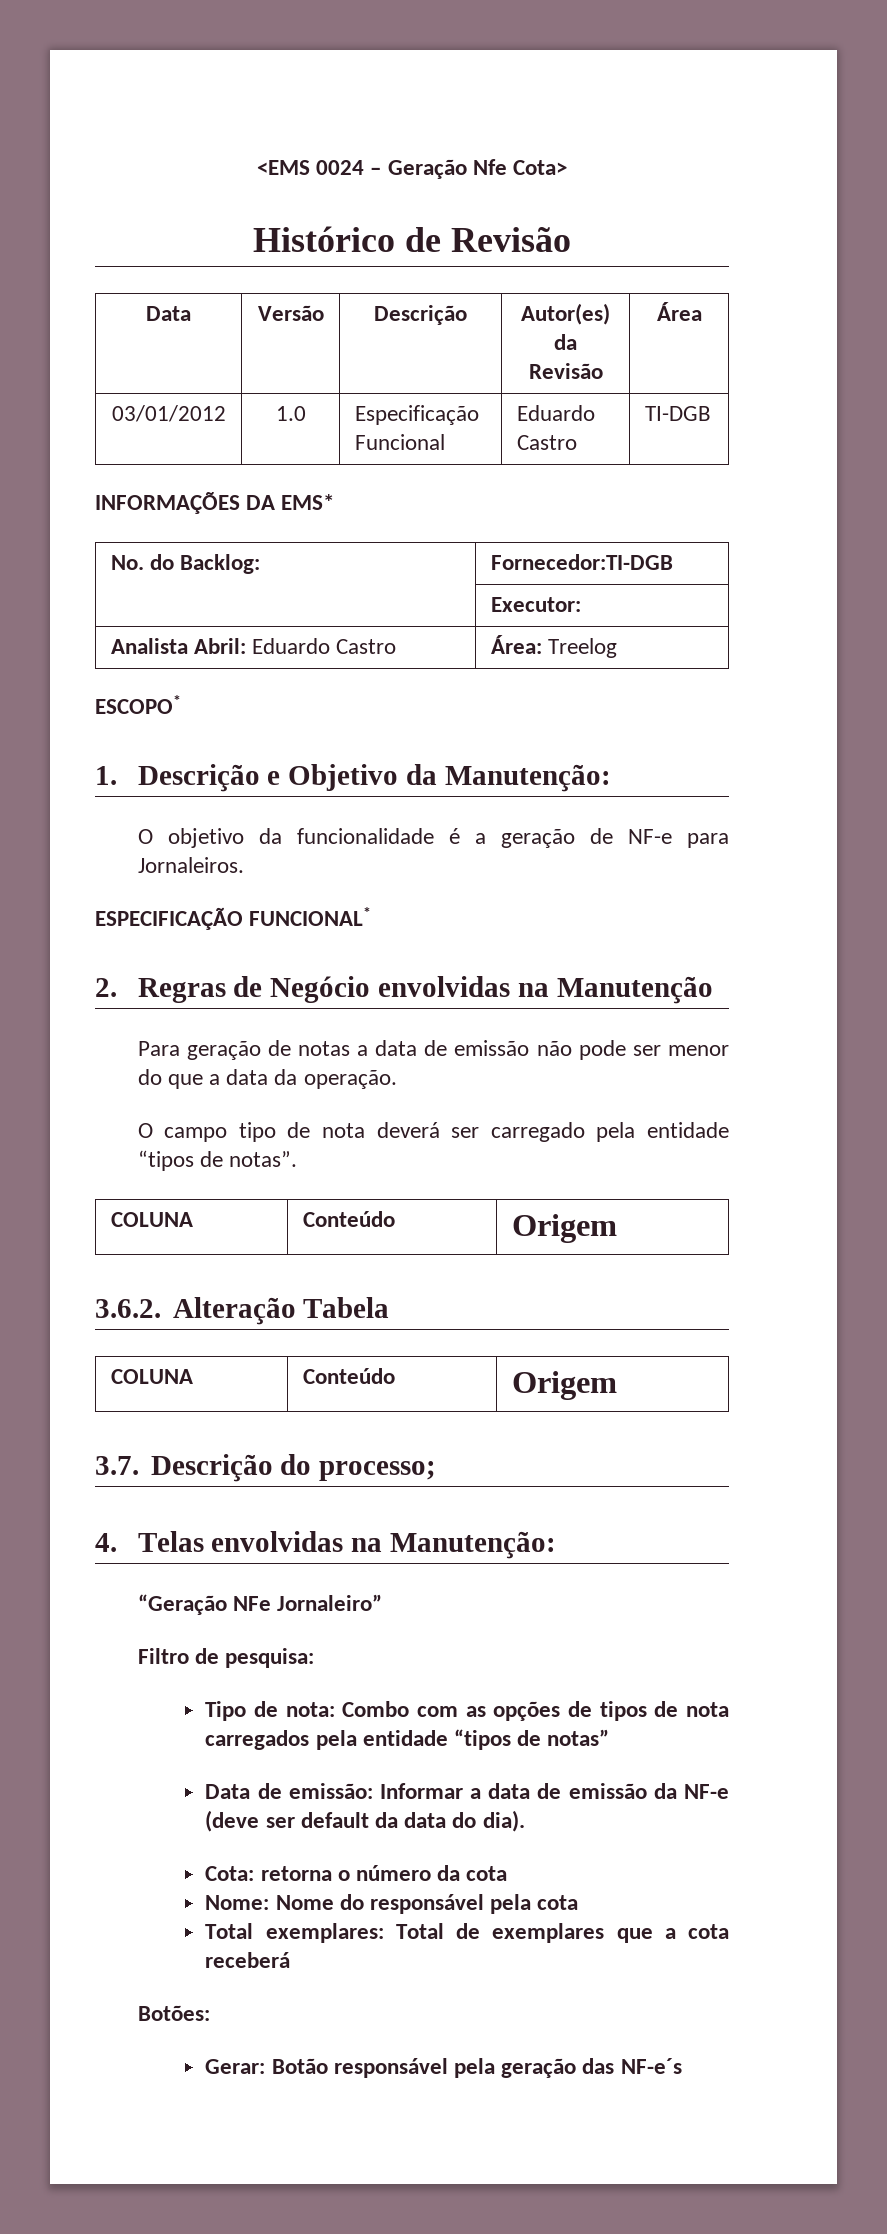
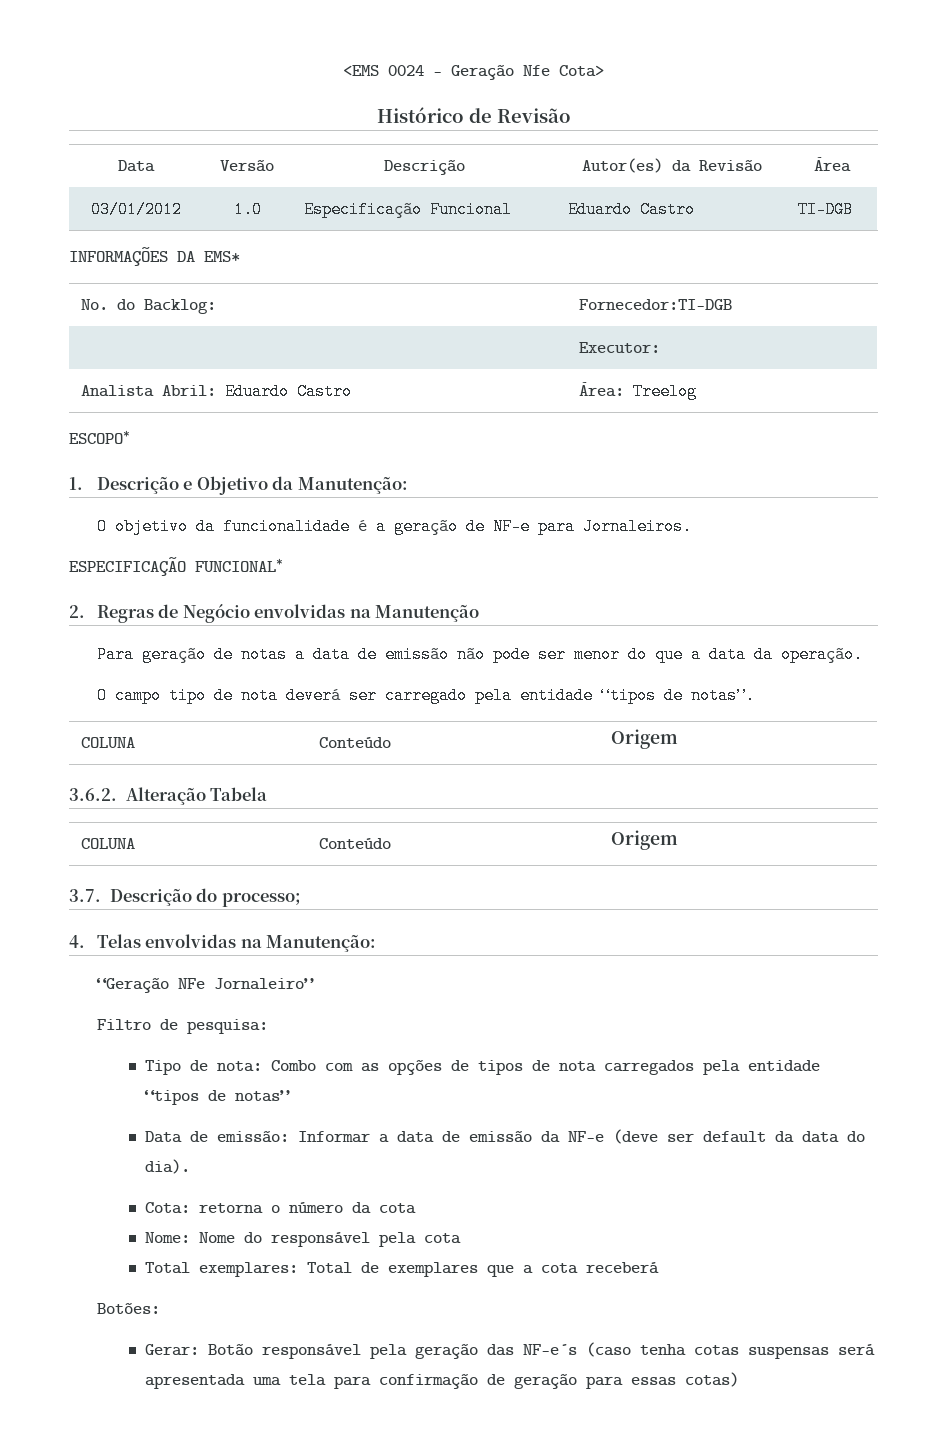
(682, 2066) none -> [585,1342,875,1359] [144,1372,739,1389] (caso tenha cotas suspensas será apresentada uma tela para confirmação de geração para essas cotas)

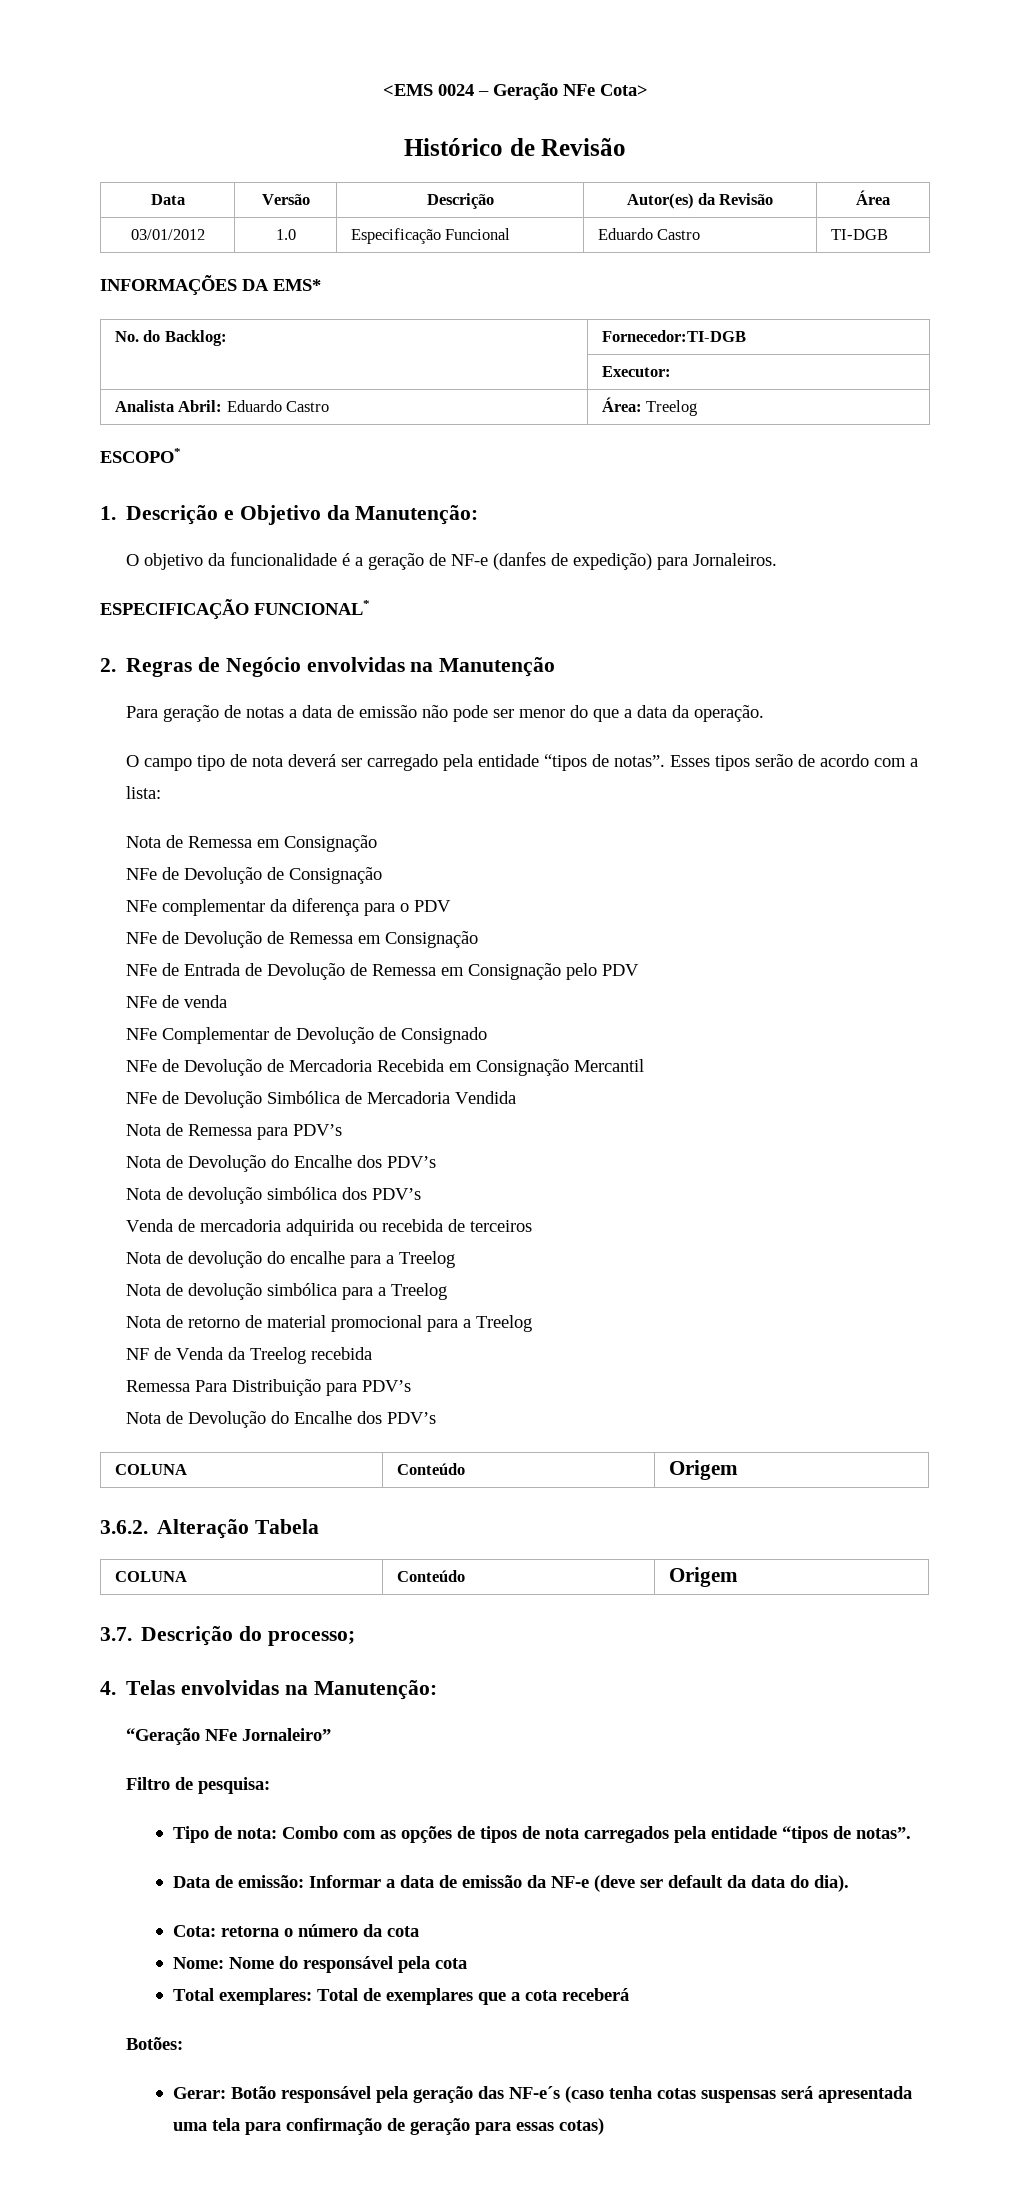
[523,65,550,76] Nfe -> [562,84,595,96] NFe
(530, 526) none -> [493,552,653,570] (danfes de expedição)
(755, 695) none -> [670,754,919,771] [126,786,162,799] [126,835,378,852] [126,867,383,884] [126,898,452,916] [126,931,479,948] [126,963,640,980] [126,995,228,1008] [126,1027,488,1044] [126,1059,645,1076] [126,1091,517,1108] [126,1123,343,1140] [126,1155,437,1172] [126,1187,422,1204] [126,1219,533,1236] [126,1251,456,1268] [126,1283,448,1300] [126,1315,533,1332] [126,1347,373,1364] [126,1379,412,1396] [126,1411,437,1428] Esses tipos serão de acordo com a lista: // Nota de Remessa em Consignação // NFe de Devolução de Consignação // NFe complementar da diferença para o PDV // NFe de Devolução de Remessa em Consignação // NFe de Entrada de Devolução de Remessa em Consignação pelo PDV // NFe de venda // NFe Complementar de Devolução de Consignado // NFe de Devolução de Mercadoria Recebida em Consignação Mercantil // NFe de Devolução Simbólica de Mercadoria Vendida // Nota de Remessa para PDV’s // Nota de Devolução do Encalhe dos PDV’s // Nota de devolução simbólica dos PDV’s // Venda de mercadoria adquirida ou recebida de terceiros // Nota de devolução do encalhe para a Treelog // Nota de devolução simbólica para a Treelog // Nota de retorno de material promocional para a Treelog // NF de Venda da Treelog recebida // Remessa Para Distribuição para PDV’s // Nota de Devolução do Encalhe dos PDV’s
[234,1090,290,1102] notas” -> [855,1827,911,1839] notas”.

